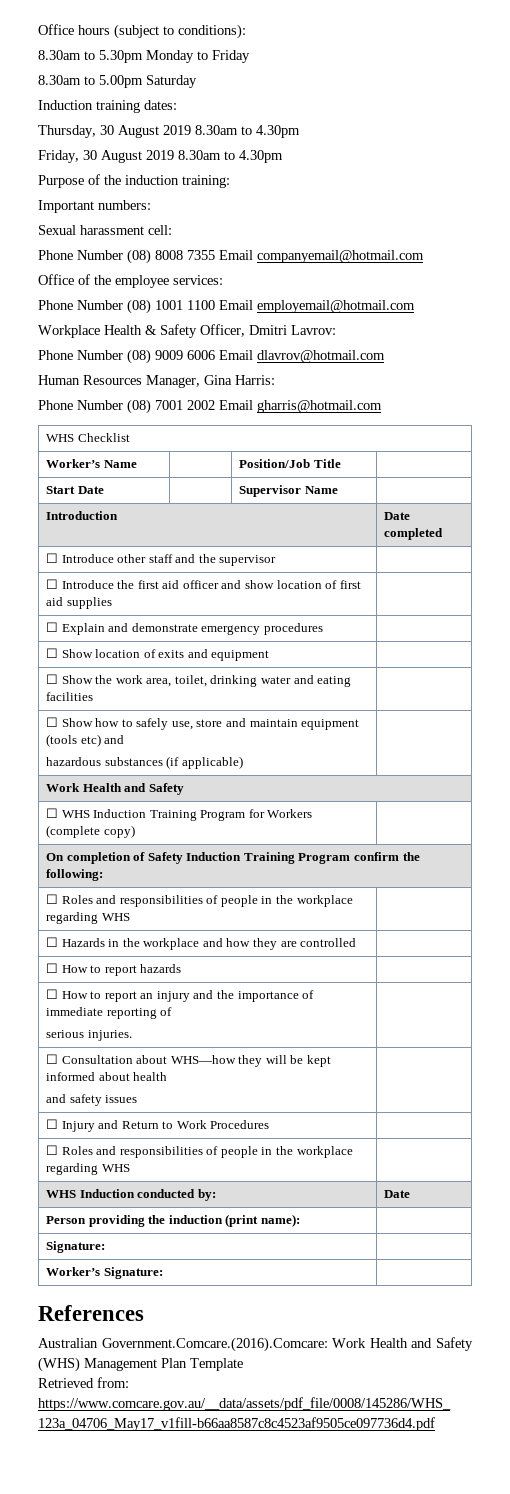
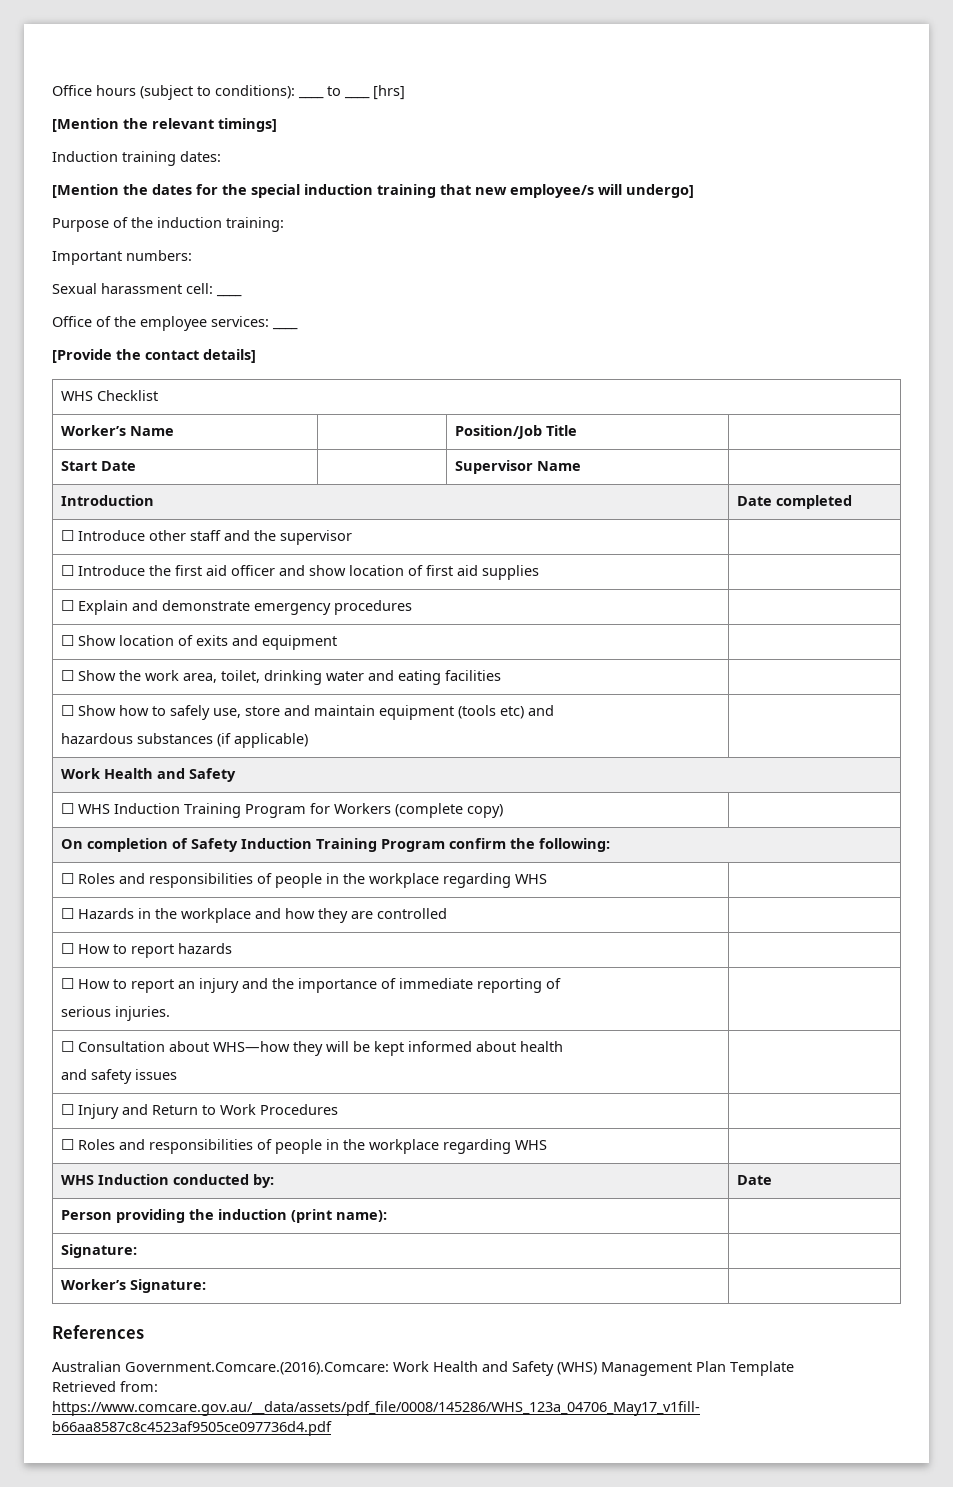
[38,50,250,63] [38,75,197,88] [38,100,177,113] [38,125,300,138] [38,150,283,163] // 8.30am to 5.30pm Monday to Friday // 8.30am to 5.00pm Saturday // Induction training dates: // Thursday, 30 August 2019 8.30am to 4.30pm // Friday, 30 August 2019 8.30am to 4.30pm -> [298,96,324,99] [327,86,341,96] [344,85,405,100] [52,118,277,132] [52,151,221,166] [52,184,694,198] ____ to ____ [hrs] // [Mention the relevant timings] // Induction training dates: // [Mention the dates for the special induction training that new employee/s will undergo]
[38,249,424,264] // Phone Number (08) 8008 7355 Email companyemail@hotmail.com -> [216,294,242,297] ____
[38,299,415,314] [38,324,336,338] [38,349,385,364] [38,375,275,388] [38,399,382,414] // Phone Number (08) 1001 1100 Email employemail@hotmail.com // Workplace Health & Safety Officer, Dmitri Lavrov: // Phone Number (08) 9009 6006 Email dlavrov@hotmail.com // Human Resources Manager, Gina Harris: // Phone Number (08) 7001 2002 Email gharris@hotmail.com -> [272,327,298,330] [52,349,256,363] ____ // [Provide the contact details]

